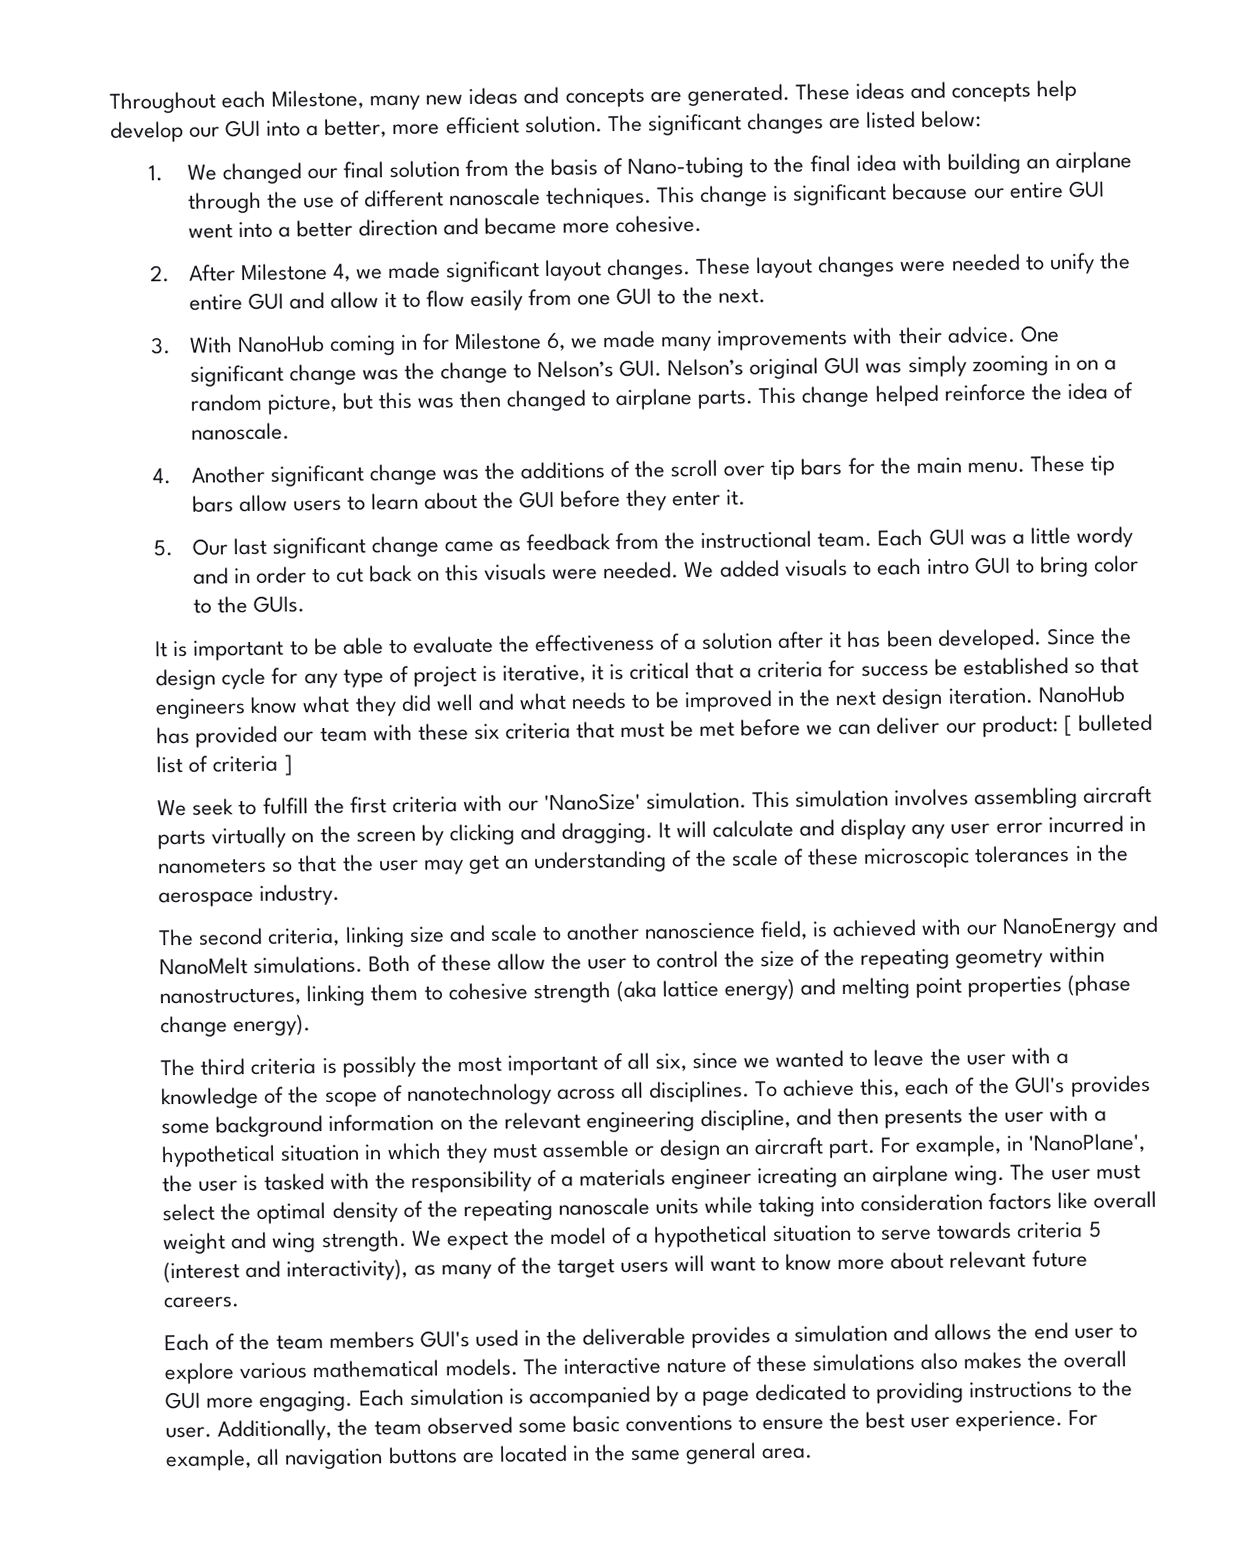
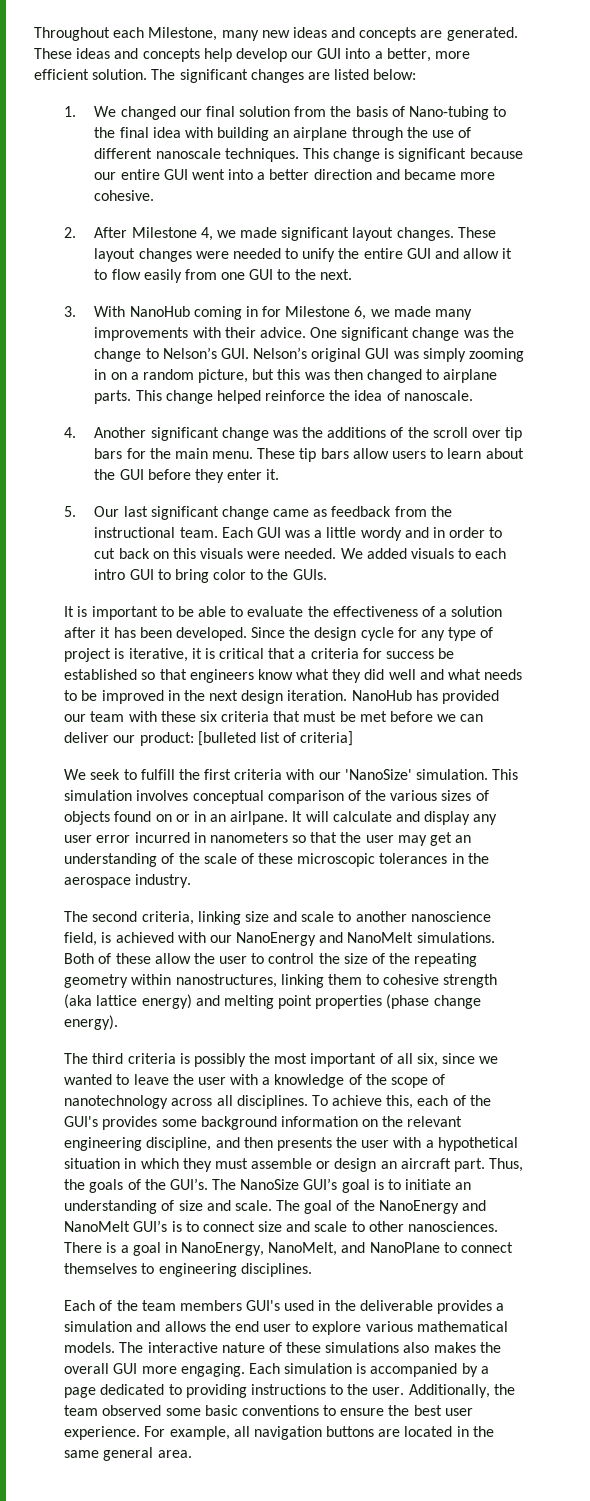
[1063,713,1153,737] [156,754,293,776] [ bulleted list of criteria ] -> [197,731,354,746] [bulleted list of criteria]
[974,785,1153,810] [157,821,653,850] assembling aircraft parts virtually on the screen by clicking and dragging. -> [192,790,489,804] [64,811,289,825] conceptual comparison of the various sizes of objects found on or in an airlpane.
[880,1132,1147,1158] [162,1163,1141,1193] [162,1190,1158,1224] [163,1221,1102,1255] [163,1249,1088,1284] [163,1296,241,1309] For example, in 'NanoPlane', the user is tasked with the responsibility of a materials engineer icreating an airplane wing. The user must select the optimal density of the repeating nanoscale units while taking into consideration factors like overall weight and wing strength. We expect the model of a hypothetical situation to serve towards criteria 5 (interest and interactivity), as many of the target users will want to know more about relevant future careers. -> [489,1158,524,1172] [64,1178,472,1193] [64,1200,487,1214] [64,1220,499,1232] [64,1242,514,1256] [64,1263,312,1277] Thus, the goals of the GUI’s. The NanoSize GUI’s goal is to initiate an understanding of size and scale. The goal of the NanoEnergy and NanoMelt GUI’s is to connect size and scale to other nanosciences. There is a goal in NanoEnergy, NanoMelt, and NanoPlane to connect themselves to engineering disciplines.

